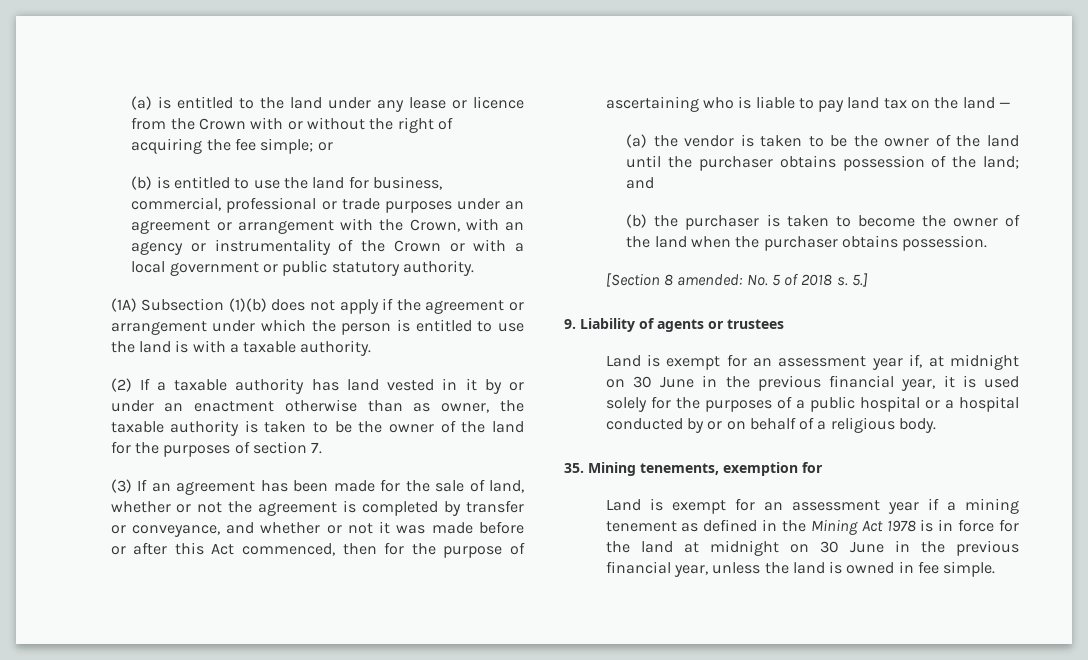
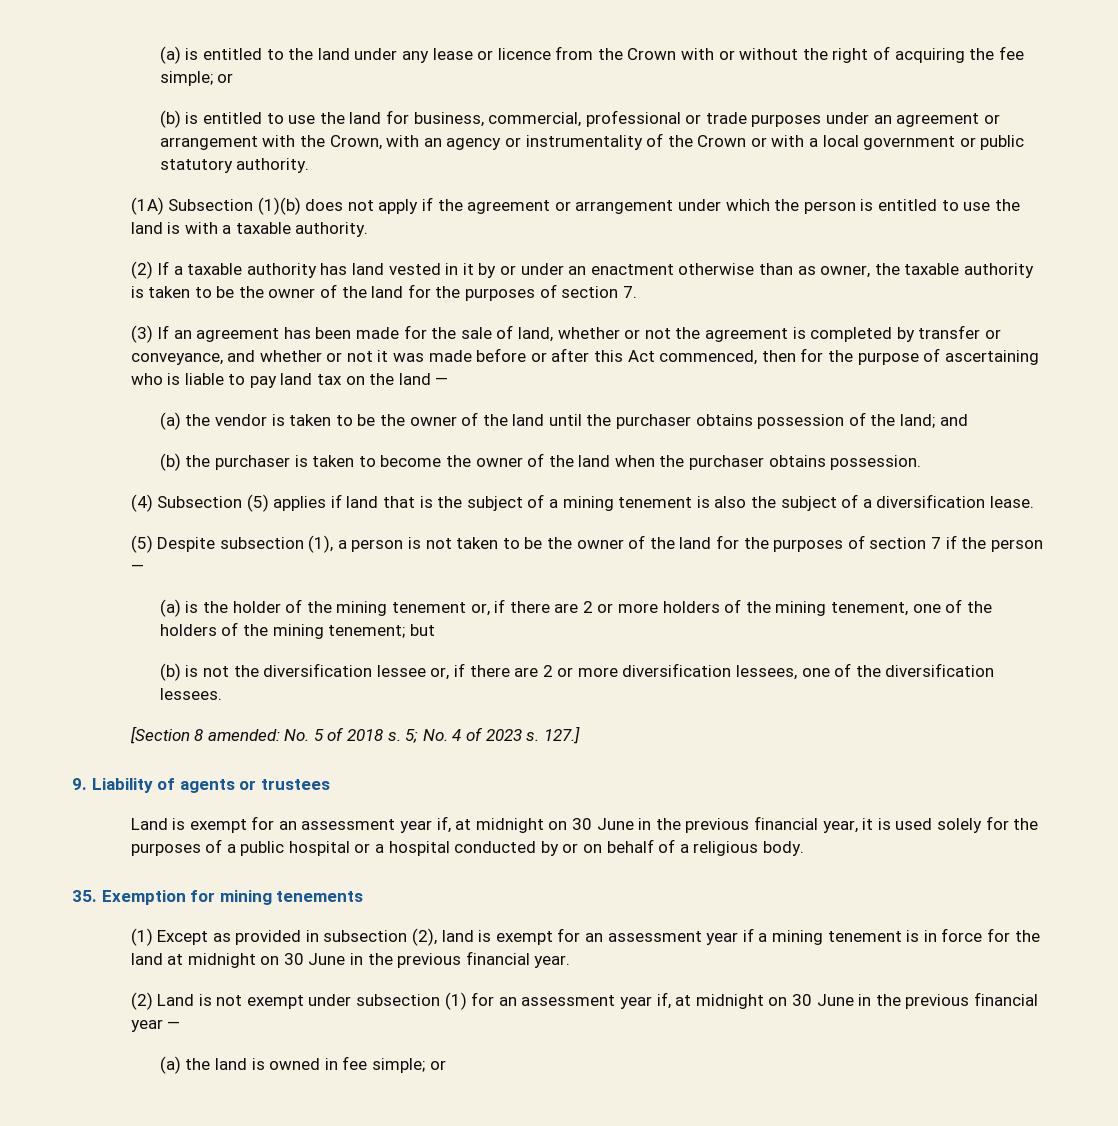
(988, 243) none -> [130,494,1034,512] [130,535,1043,553] [130,564,144,572] [159,599,992,617] [159,622,435,639] [159,663,995,681] [159,688,222,700] // (4) Subsection (5) applies if land that is the subject of a mining tenement is also the subject of a diversification lease. // (5) Despite subsection (1), a person is not taken to be the owner of the land for the purposes of section 7 if the person — // (a) is the holder of the mining tenement or, if there are 2 or more holders of the mining tenement, one of the holders of the mining tenement; but // (b) is not the diversification lessee or, if there are 2 or more diversification lessees, one of the diversification lessees.
[852,273,869,287] 5.] -> [405,726,580,744] 5; No. 4 of 2023 s. 127.]
[588,462,823,476] [605,499,641,511] Mining tenements, exemption for // Land -> [101,890,364,905] [130,928,474,946] Exemption for mining tenements // (1) Except as provided in subsection (2), land
[681,519,916,535] as defined in the Mining Act 1978 -> (902, 936) none
[673,562,761,577] year, unless -> [534,955,571,968] [130,992,1038,1010] [130,1019,181,1032] [159,1056,181,1074] year. // (2) Land is not exempt under subsection (1) for an assessment year if, at midnight on 30 June in the previous financial year — // (a)
[943,561,996,577] simple. -> [371,1058,446,1073] simple; or

